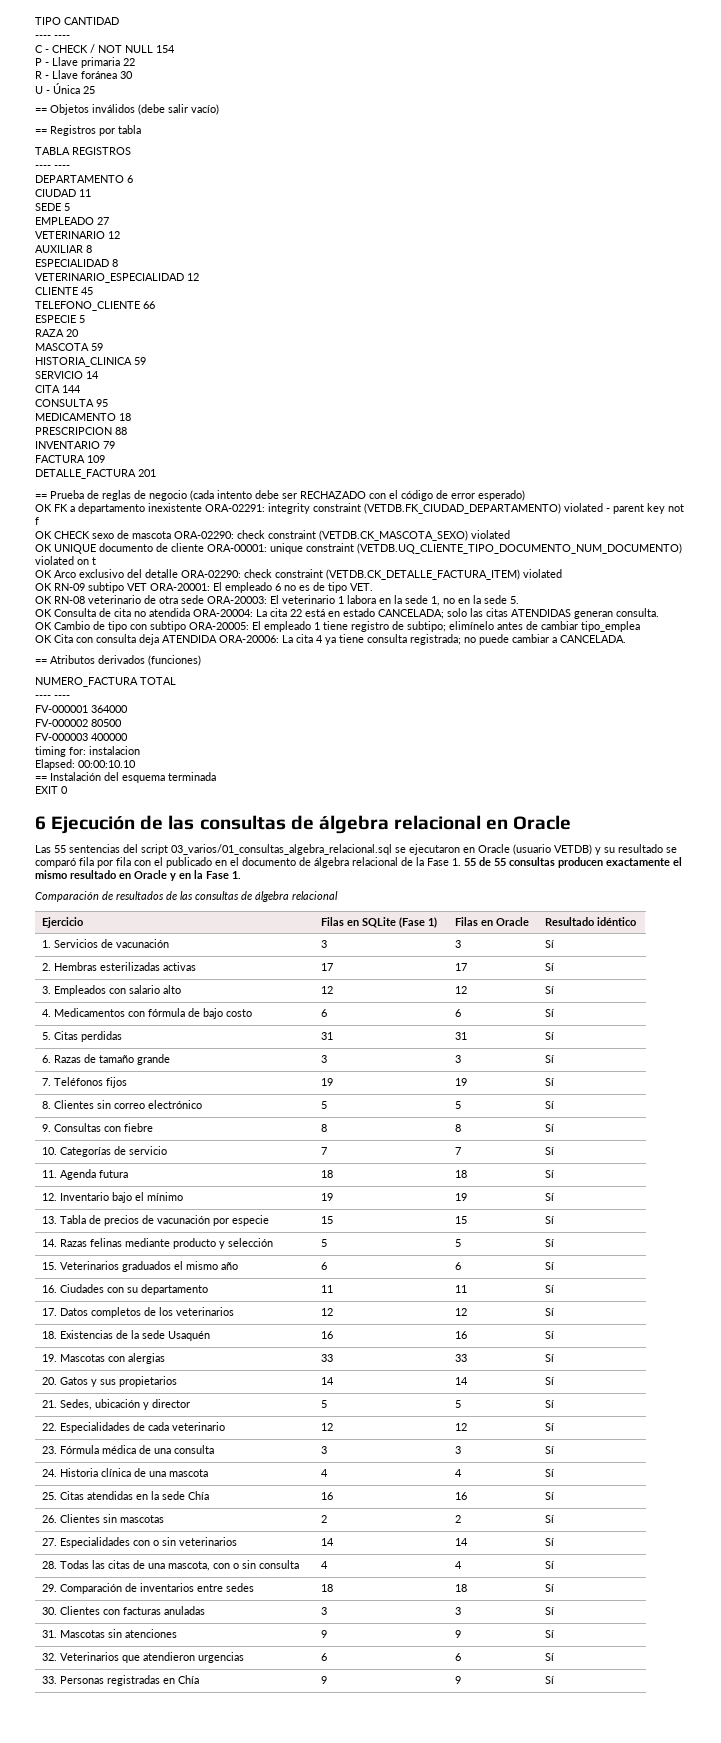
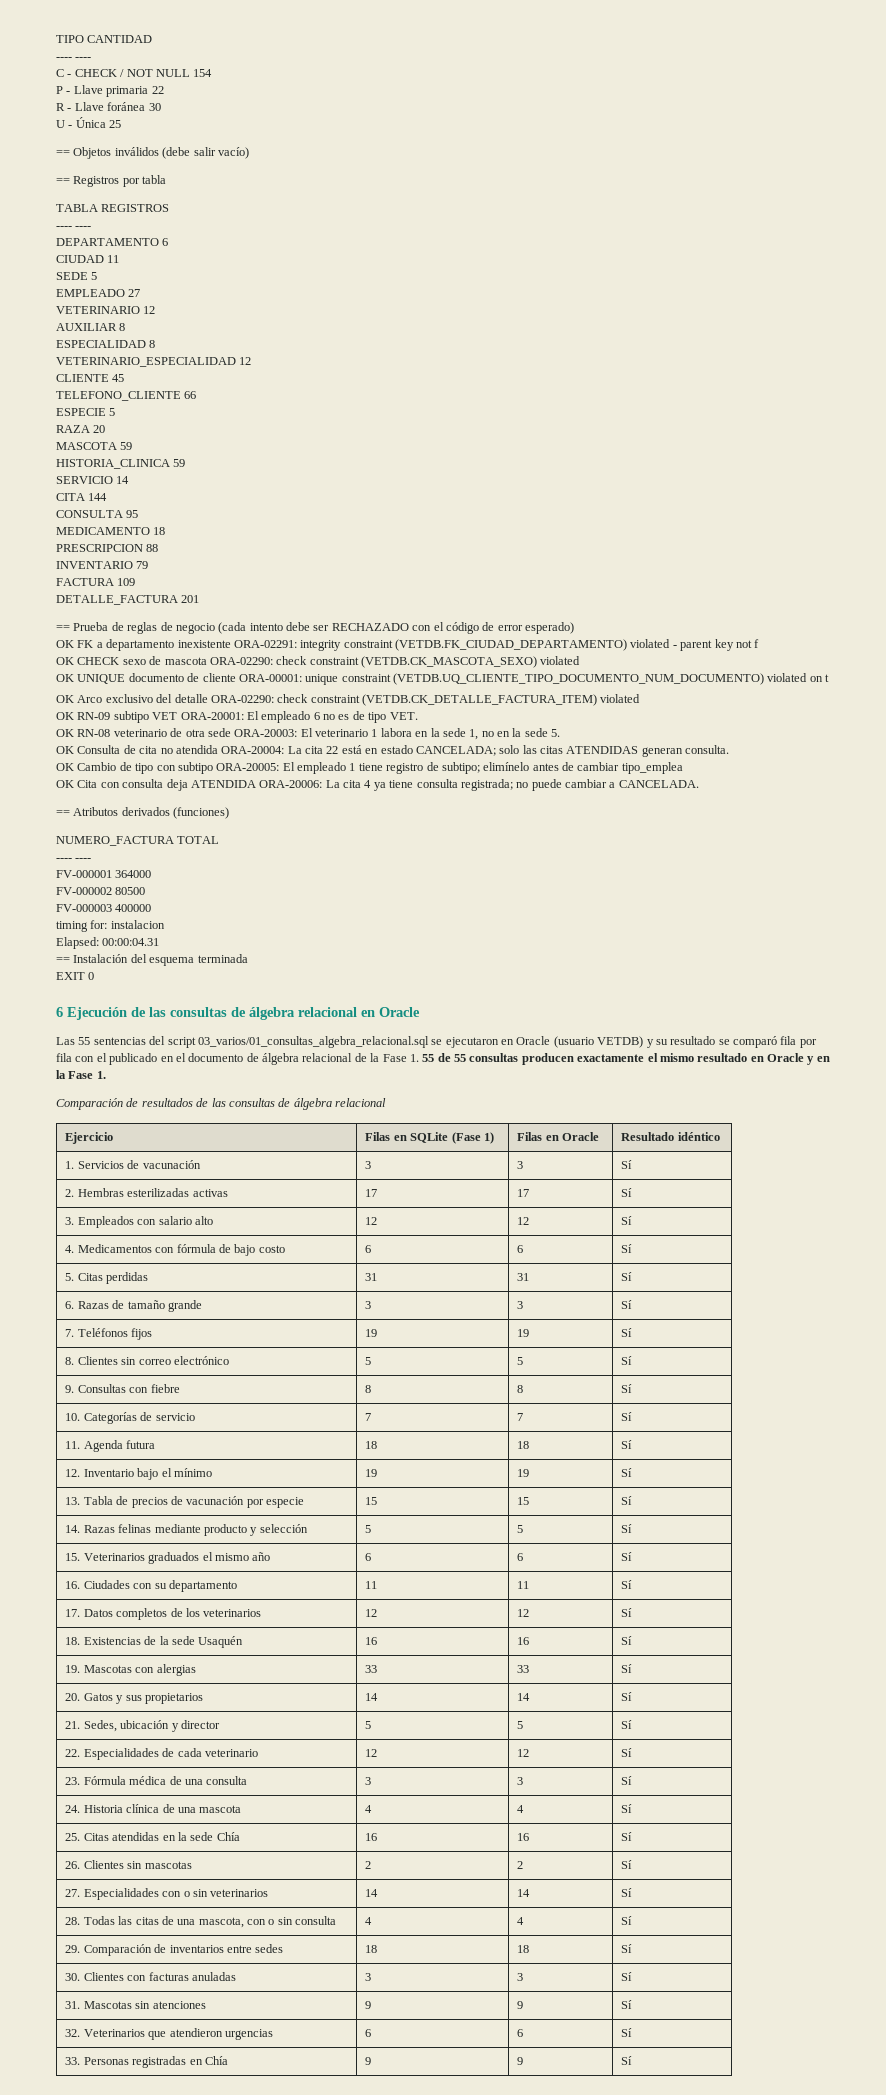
[78,760,136,768] 00:00:10.10 -> [102,938,160,946] 00:00:04.31

